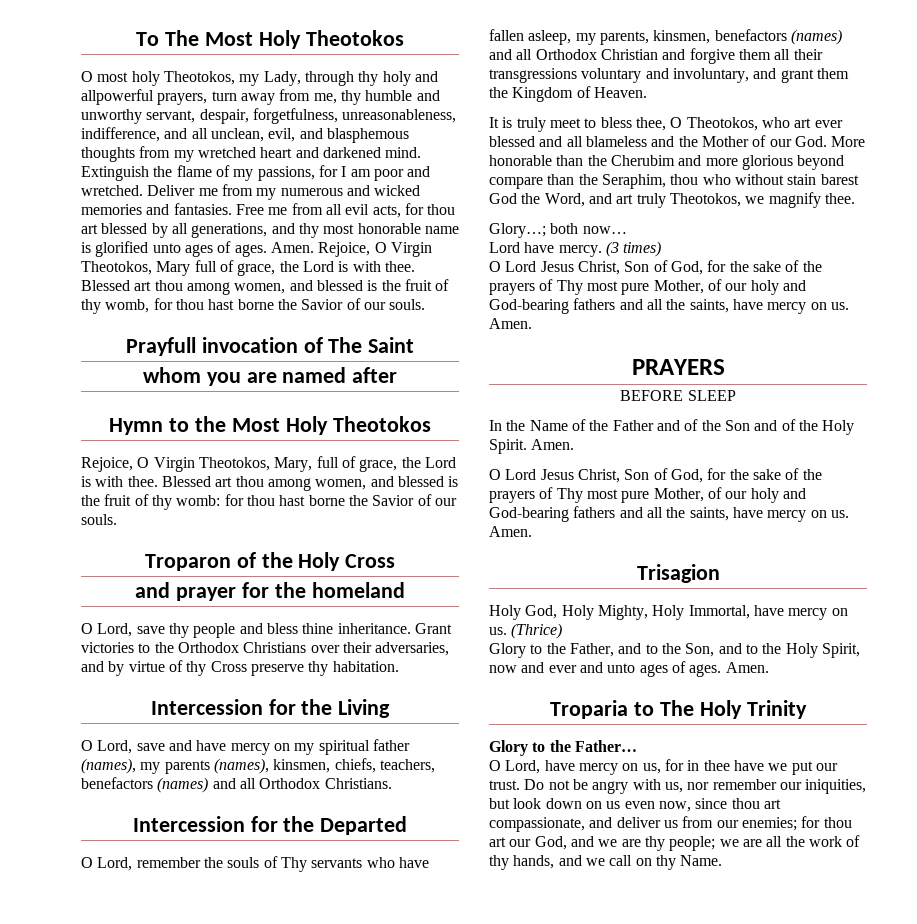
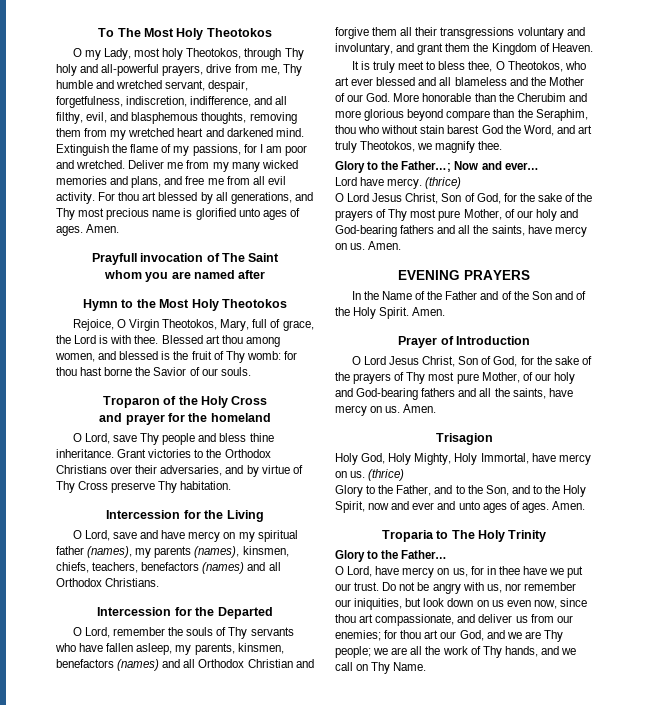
(93, 76) none -> [84,48,131,60] my Lady,
[239,71,438,86] [81,89,275,105] my Lady, through thy holy and allpowerful prayers, turn away -> [244,48,304,60] [56,64,232,76] through Thy holy and all-powerful prayers, drive
[340,90,361,105] thy -> [282,64,302,76] Thy
[81,109,142,124] unworthy -> [116,80,163,89] wretched
[342,109,457,123] unreasonableness, -> [126,96,188,107] indiscretion,
[210,128,264,142] unclean, -> [56,112,83,124] filthy,
[81,147,135,162] thoughts -> [201,112,297,124] [56,128,81,137] thoughts, removing them
[280,185,370,196] numerous and -> [231,162,260,172] many
[173,203,264,215] fantasies. Free -> [131,176,205,188] plans, and free
[372,203,424,218] acts, for -> [56,192,116,204] activity. For
[298,223,421,238] thy most honorable -> [56,208,150,220] Thy most precious
[318,242,432,257] [81,260,415,276] [81,279,450,295] [81,298,426,314] Rejoice, O Virgin Theotokos, Mary full of grace, the Lord is with thee. Blessed art thou among women, and blessed is the fruit of thy womb, for thou hast borne the Savior of our souls. -> (120, 228) none
[151,495,172,510] thy -> [225,351,245,363] Thy
[168,623,189,638] thy -> [140,433,160,445] Thy
[186,661,207,676] thy -> [56,481,75,493] Thy
[308,661,329,676] thy -> [158,481,178,493] Thy
[489,223,627,238] Glory…; both now… -> [335,161,539,173] Glory to the Father…; Now and ever…
[605,241,662,257] (3 times) -> [425,177,462,189] (thrice)
(532, 323) none -> [398,270,460,280] EVENING
[620,390,736,401] // BEFORE SLEEP -> (530, 275) none
(575, 444) none -> [398,336,530,348] // Prayer of Introduction
[511,623,563,639] (Thrice) -> [368,469,405,481] (thrice)
[644,836,665,851] thy -> [543,630,563,642] Thy
[489,855,509,870] thy -> [482,646,502,658] Thy
[655,855,676,870] thy -> [371,662,391,674] Thy

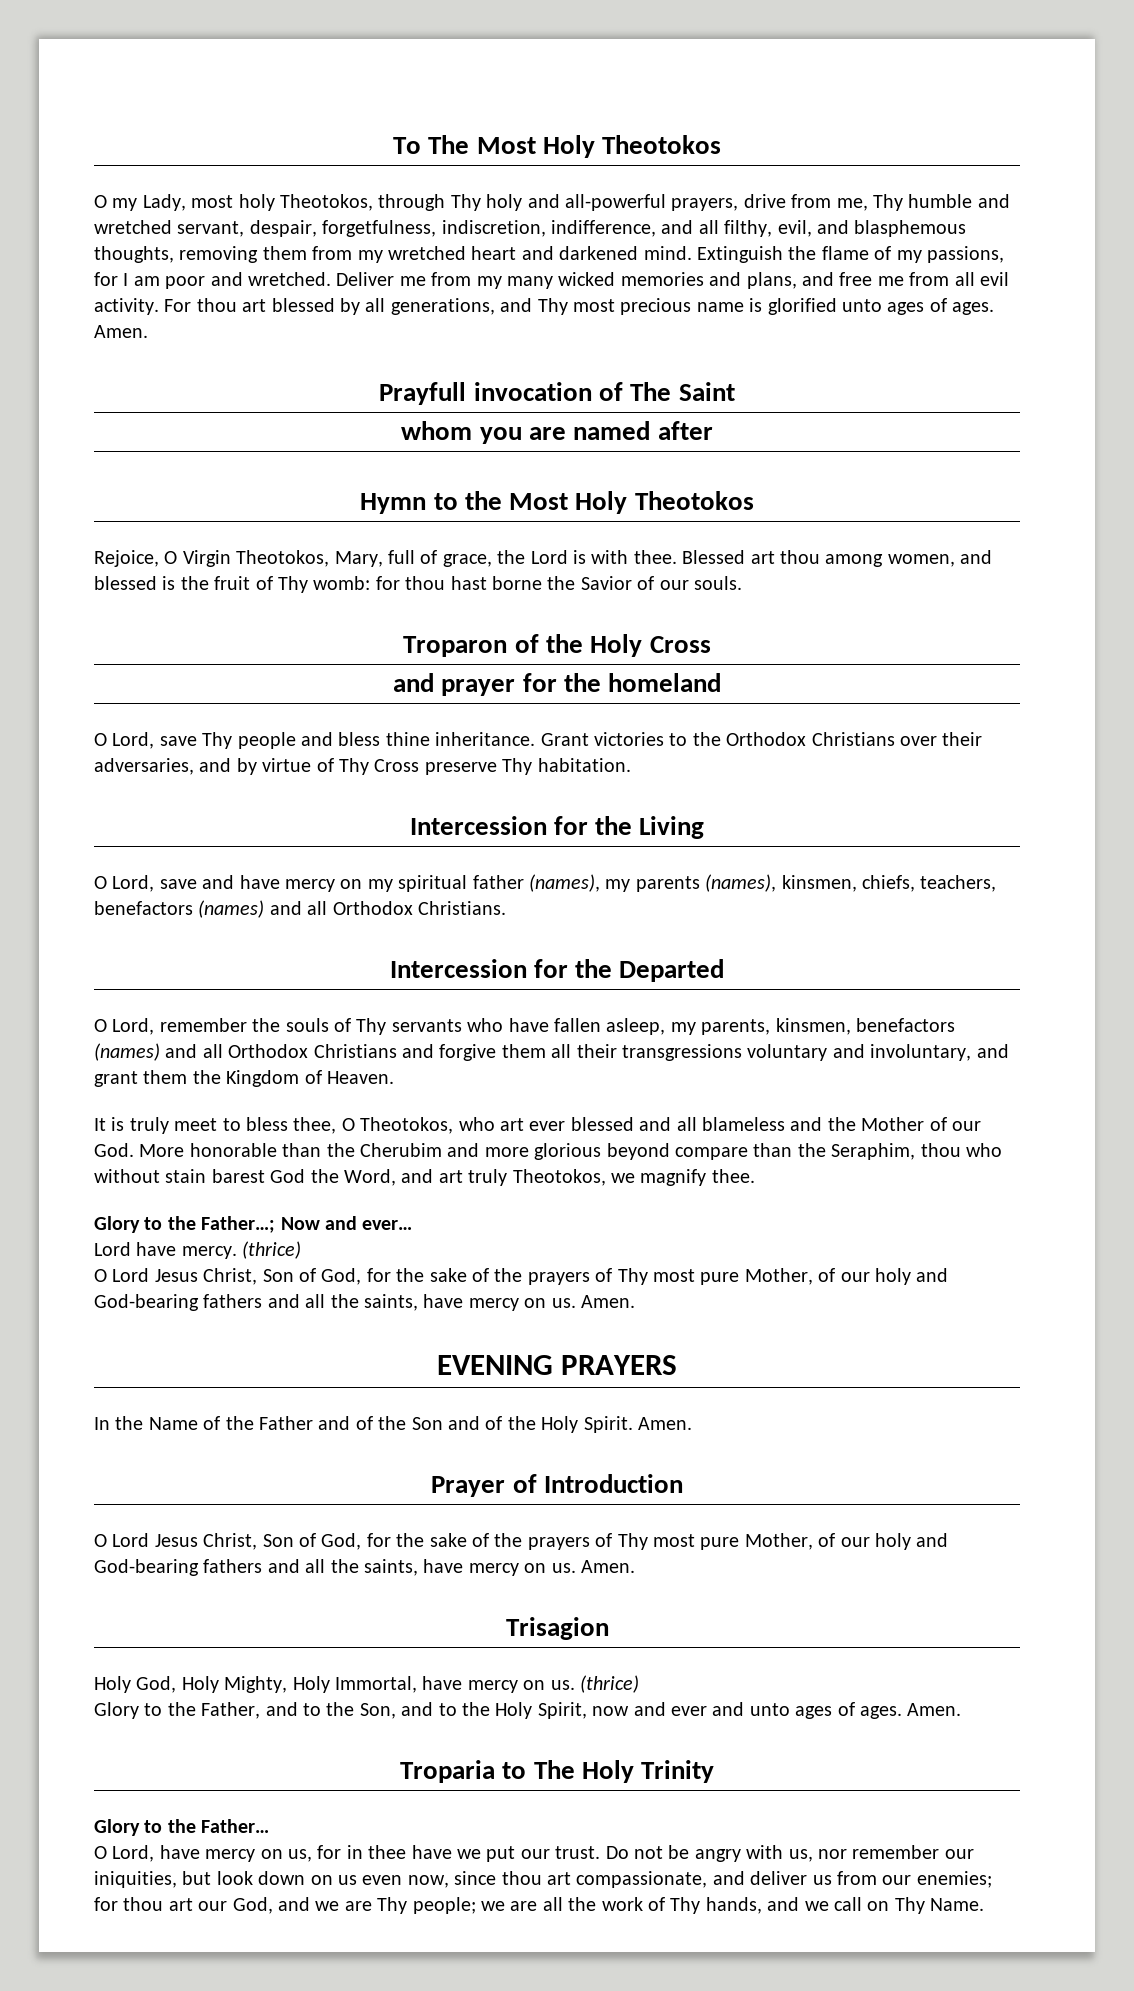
[247,659,293,668] Christian -> [313,1044,397,1058] Christians

